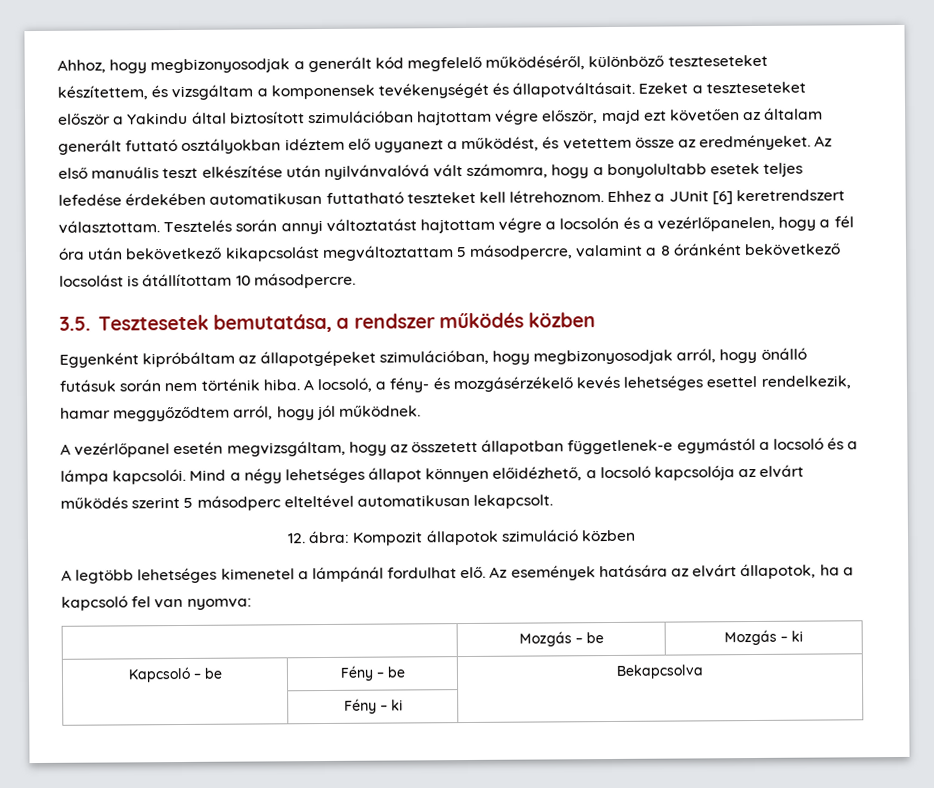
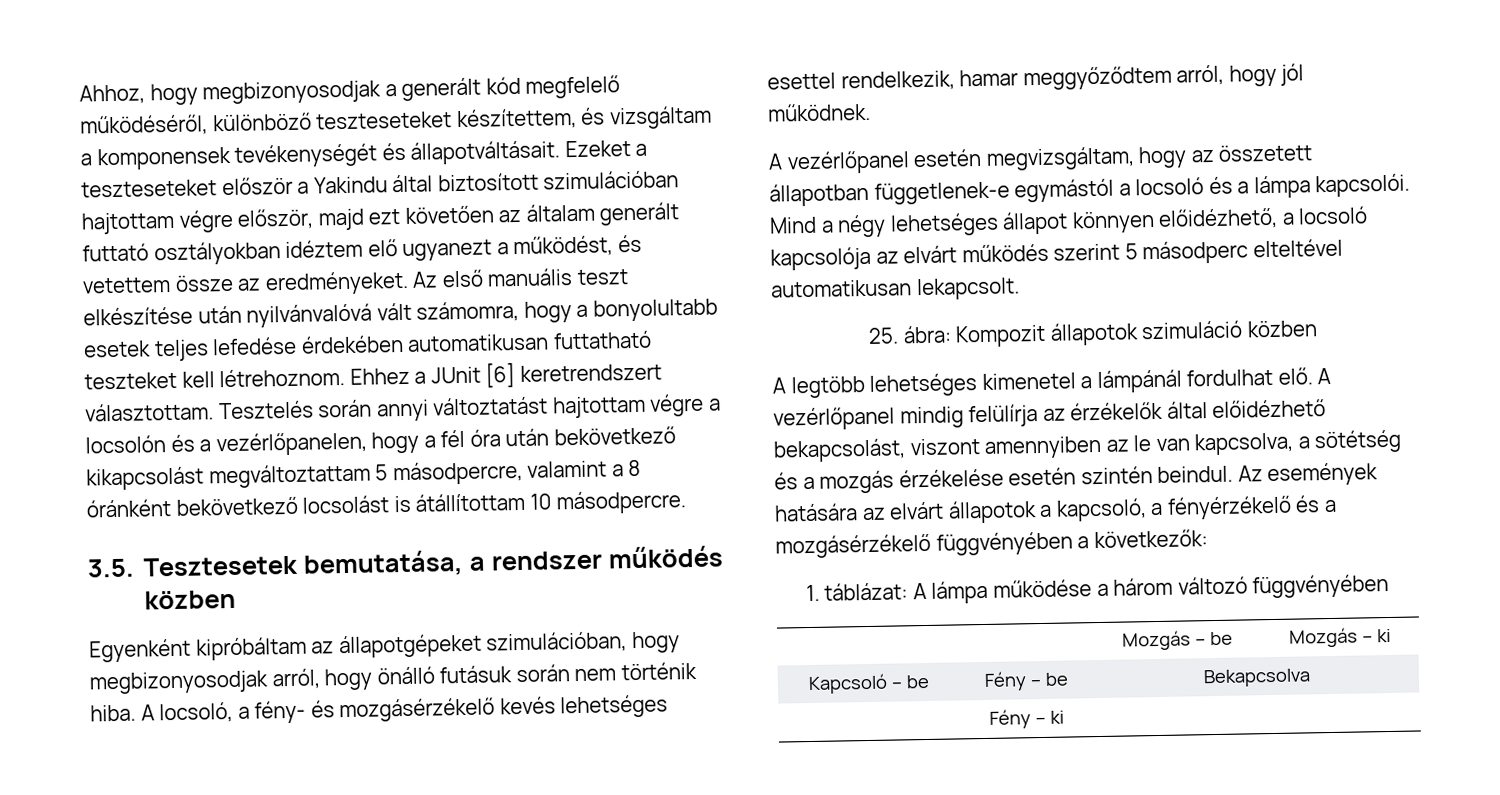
[287,533,307,544] 12. -> [868,327,900,344] 25.
(487, 572) none -> [1317,367,1332,385] [773,399,1327,431] [773,429,1403,463] [774,465,1234,494] A vezérlőpanel mindig felülírja az érzékelők által előidézhető bekapcsolást, viszont amennyiben az le van kapcsolva, a sötétség és a mozgás érzékelése esetén szintén beindul.
[740,563,854,580] [61,595,252,611] állapotok, ha a kapcsoló fel van nyomva: -> [947,495,1337,524] [775,529,1208,559] [805,573,1390,604] állapotok a kapcsoló, a fényérzékelő és a mozgásérzékelő függvényében a következők: // 1. táblázat: A lámpa működése a három változó függvényében

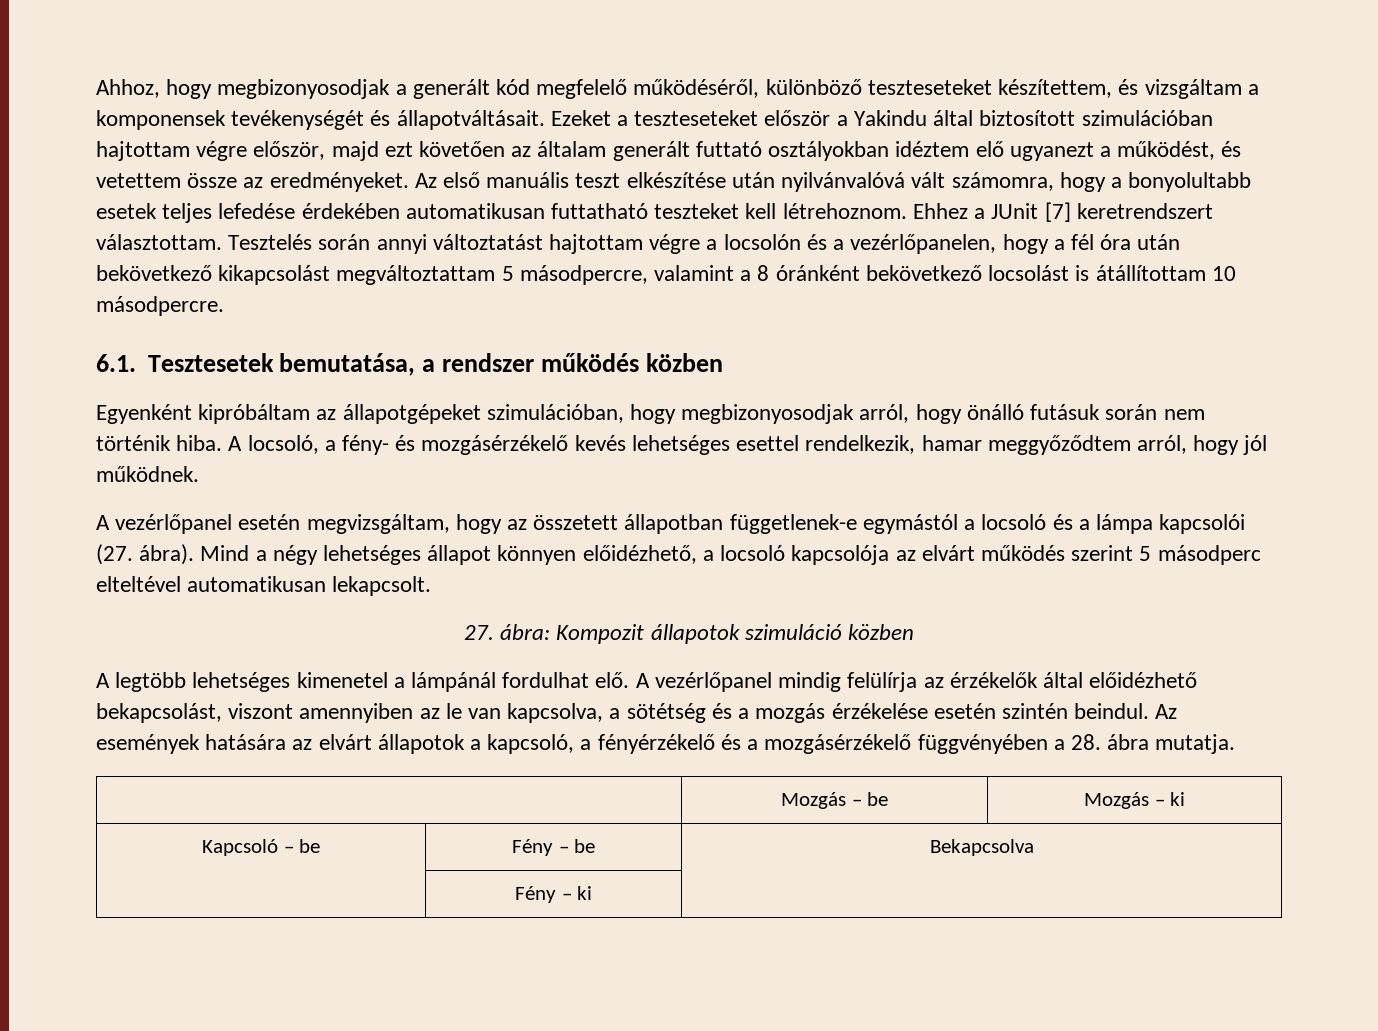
[485,363,516,388] [6] -> [1044,202,1071,222] [7]
[87,558,135,578] 3.5. -> [96,354,136,372] 6.1.
[1315,173,1411,198] kapcsolói. -> [1159,514,1246,534] [96,544,195,565] kapcsolói (27. ábra).
[868,327,900,344] 25. -> [463,625,494,640] 27.
[1093,529,1208,549] [805,573,1390,604] következők: // 1. táblázat: A lámpa működése a három változó függvényében -> [1070,734,1236,754] 28. ábra mutatja.

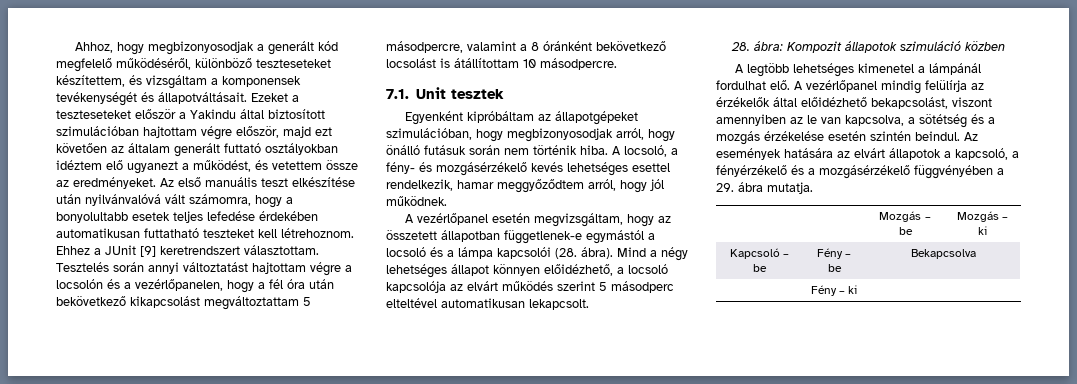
[1044,202,1071,222] [7] -> [140,246,156,257] [9]
[96,353,723,376] 6.1. Tesztesetek bemutatása, a rendszer működés közben -> [386,87,504,99] 7.1. Unit tesztek
[96,544,133,565] (27. -> [555,248,577,259] (28.
[463,625,494,640] 27. -> [731,42,750,51] 28.
[1070,734,1101,750] 28. -> [716,183,734,192] 29.

